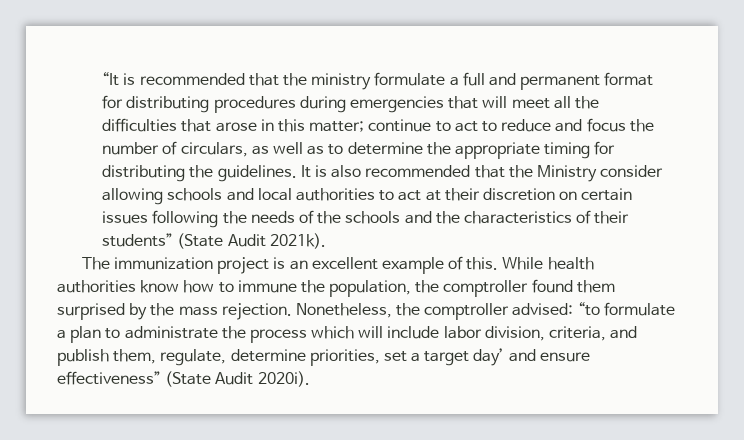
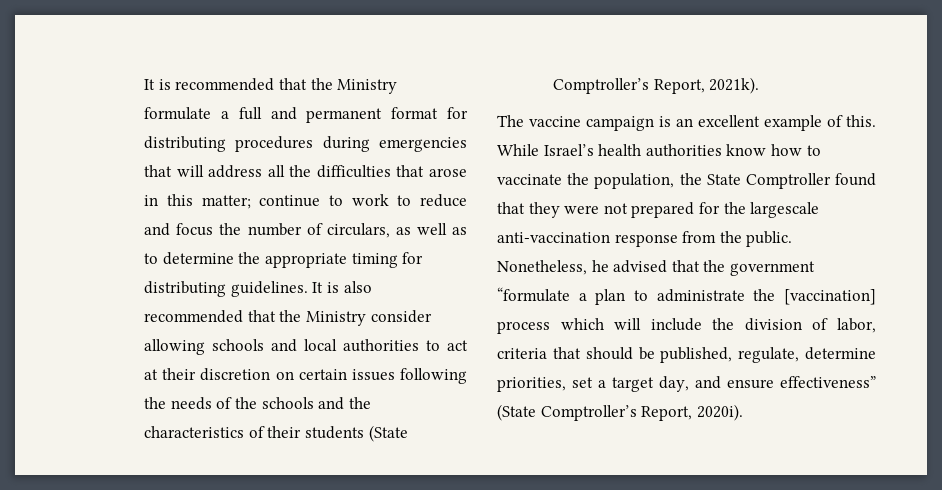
[102,72,120,86] “It -> [144,79,156,90] It
[311,73,372,90] ministry -> [337,79,398,94] Ministry
[511,98,550,109] meet -> [208,165,263,178] address
[454,121,478,132] act -> [351,194,389,206] work
[189,165,214,178] the -> (227, 289) none
[102,233,266,249] students” (State Audit -> [304,425,408,442] [553,78,705,94] students (State Comptroller’s Report,
[113,257,270,274] immunization project -> [529,116,654,131] vaccine campaign
(544, 263) none -> [543,144,594,156] Israel’s
[237,280,297,293] immune -> [497,174,562,185] vaccinate
[443,279,615,297] [57,302,675,320] comptroller found them surprised by the mass rejection. Nonetheless, the comptroller advised: “to formulate -> [706,173,876,189] [497,202,820,218] [497,231,793,247] [497,260,815,276] [497,287,570,302] State Comptroller found that they were not prepared for the largescale anti-vaccination response from the public. Nonetheless, he advised that the government “formulate
(246, 332) none -> [784,289,876,305] [vaccination]
[443,326,638,341] [57,349,157,366] labor division, criteria, and publish them, -> [712,318,876,333] [497,347,733,363] the division of labor, criteria that should be published,
[473,348,505,366] day’ -> [659,376,689,392] day,
[215,372,254,385] Audit -> [540,405,693,421] Comptroller’s Report,

